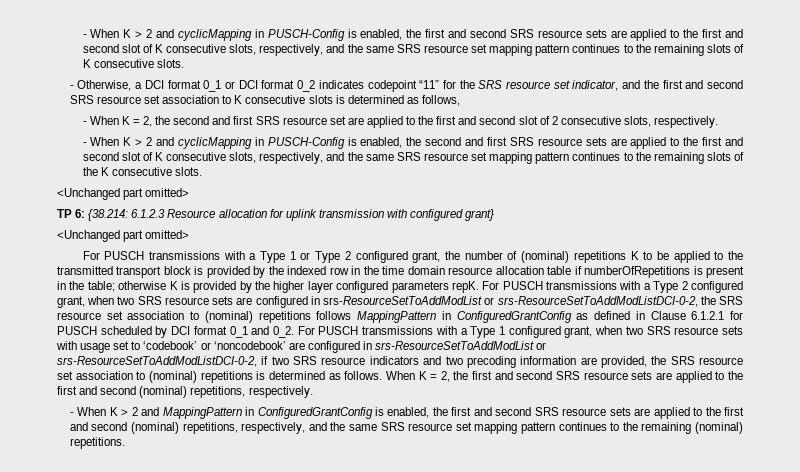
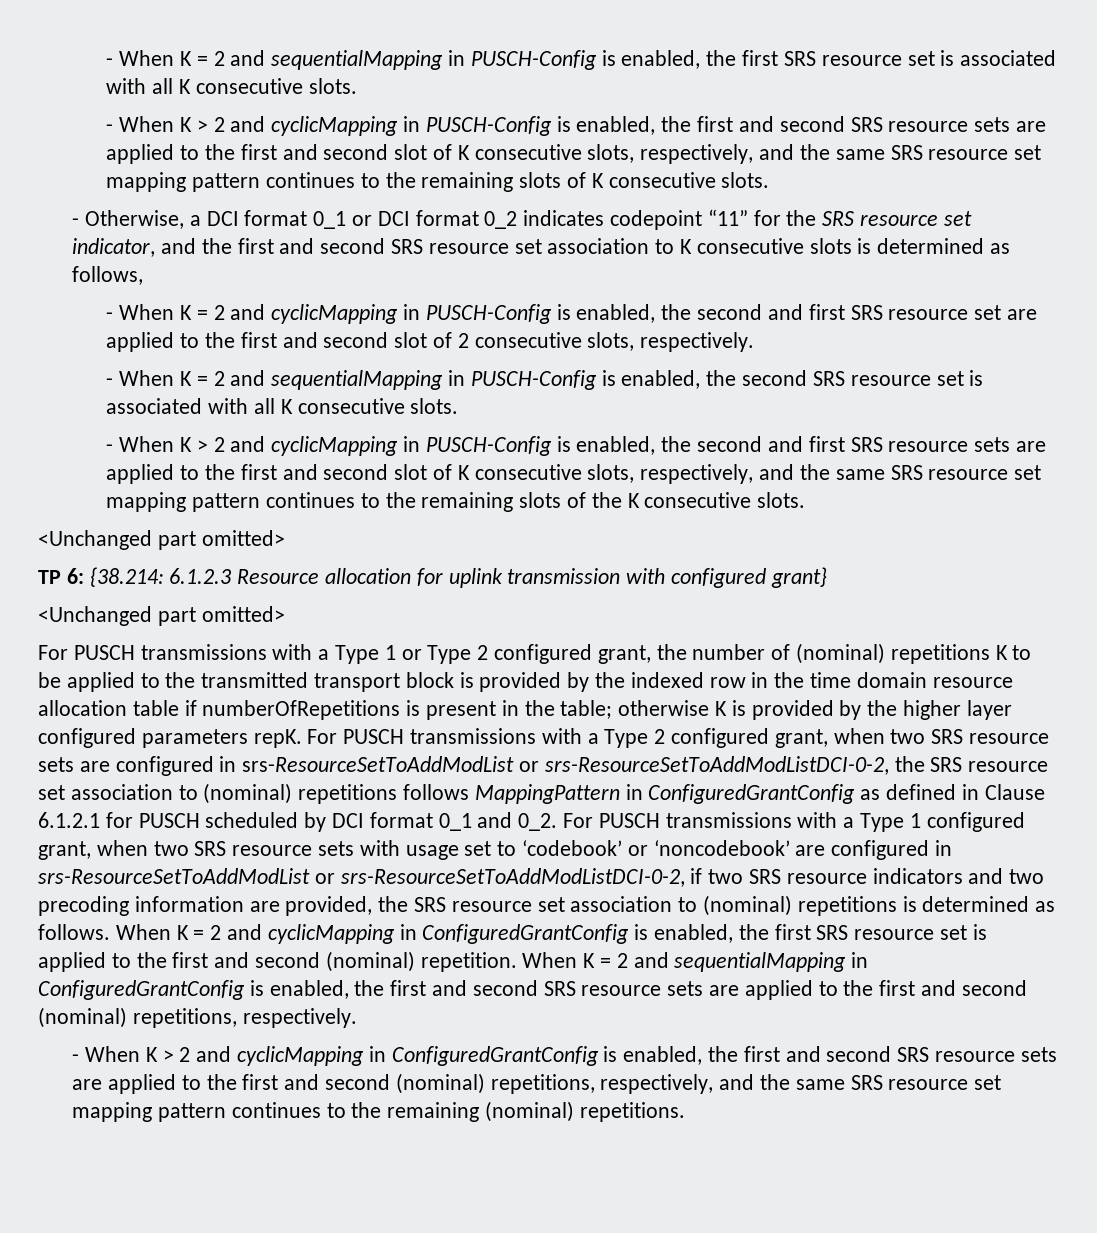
[82,29,132,38] - When K -> [106,50,1057,70] [106,78,357,94] [106,116,193,132] - When K = 2 and sequentialMapping in PUSCH-Config is enabled, the first SRS resource set is associated with all K consecutive slots. // - When K
[142,116,152,127] 2, -> [213,304,656,324] 2 and cyclicMapping in PUSCH-Config is enabled,
(719, 122) none -> [106,370,984,390] [106,398,459,414] // - When K = 2 and sequentialMapping in PUSCH-Config is enabled, the second SRS resource set is associated with all K consecutive slots.
[440,371,450,382] 2, -> [210,924,987,944] [38,951,869,972] [38,980,349,1000] 2 and cyclicMapping in ConfiguredGrantConfig is enabled, the first SRS resource set is applied to the first and second (nominal) repetition. When K = 2 and sequentialMapping in ConfiguredGrantConfig is enabled,
[162,407,242,419] MappingPattern -> [237,1046,365,1066] cyclicMapping

